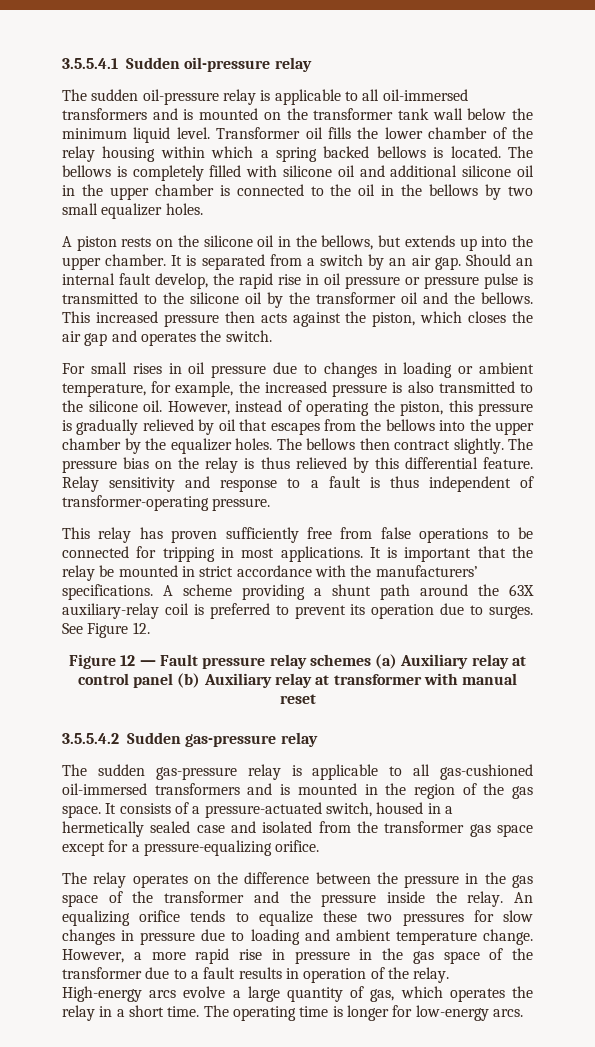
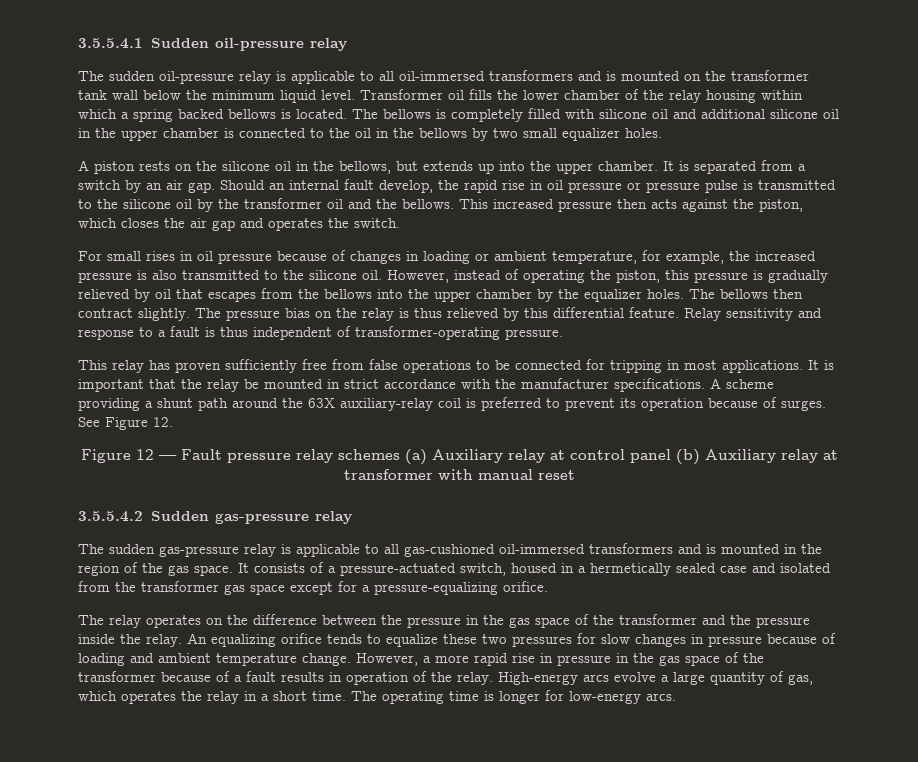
[273,362,317,374] due to -> [277,250,346,261] because of
[375,565,478,577] manufacturers’ -> [521,378,609,389] manufacturer
[440,603,484,615] due to -> [708,397,777,408] because of
[201,929,245,941] due to -> [767,633,836,644] because of
[145,967,187,979] due to -> [161,671,230,682] because of

